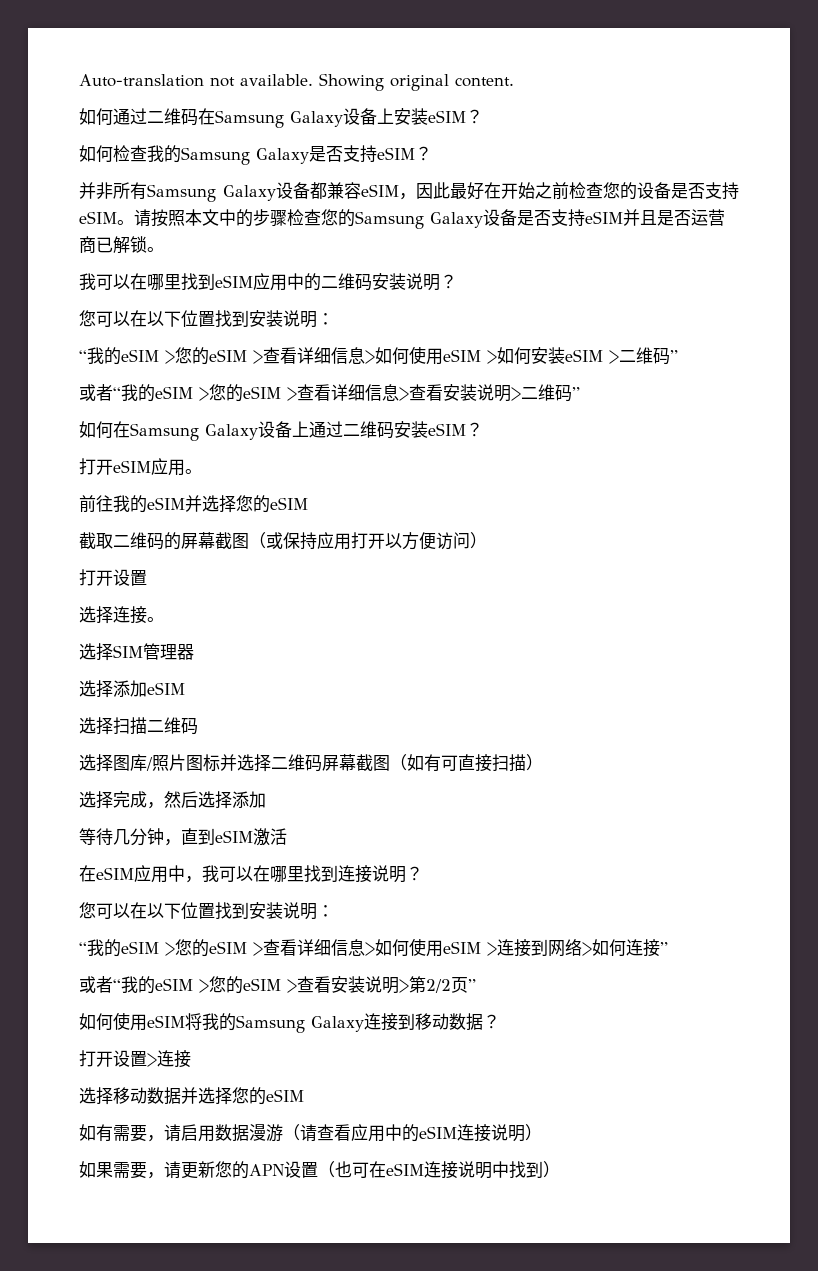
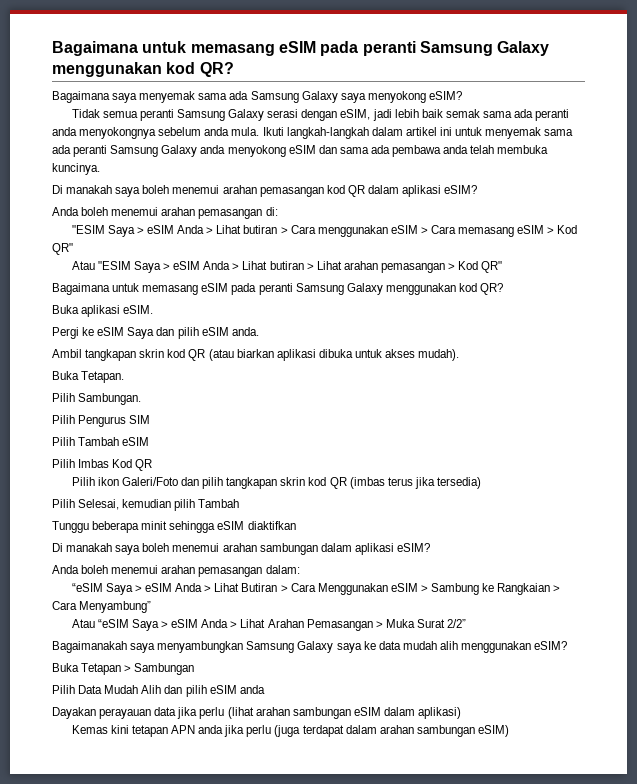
[79,73,514,91] [79,108,483,128] [79,145,432,165] [79,182,739,202] [79,209,725,229] [79,236,164,254] [79,273,457,291] [79,310,334,328] [79,346,678,365] [79,384,580,402] [79,421,483,441] [79,458,202,476] [79,495,308,513] [79,532,487,550] [79,569,147,586] [79,606,164,624] [79,643,194,661] [79,680,185,698] [79,717,198,735] [79,754,543,772] [79,791,266,809] [79,828,287,846] [79,865,423,883] [79,902,334,920] [79,938,668,957] [79,976,476,994] [79,1012,500,1033] [79,1050,191,1068] [79,1087,304,1105] [79,1124,542,1142] [79,1161,560,1179] Auto-translation not available. Showing original content. // 如何通过二维码在Samsung Galaxy设备上安装eSIM？ // 如何检查我的Samsung Galaxy是否支持eSIM？ // 并非所有Samsung Galaxy设备都兼容eSIM，因此最好在开始之前检查您的设备是否支持eSIM。请按照本文中的步骤检查您的Samsung Galaxy设备是否支持eSIM并且是否运营商已解锁。 // 我可以在哪里找到eSIM应用中的二维码安装说明？ // 您可以在以下位置找到安装说明： // “我的eSIM >您的eSIM >查看详细信息>如何使用eSIM >如何安装eSIM >二维码” // 或者“我的eSIM >您的eSIM >查看详细信息>查看安装说明>二维码” // 如何在Samsung Galaxy设备上通过二维码安装eSIM？ // 打开eSIM应用。 // 前往我的eSIM并选择您的eSIM // 截取二维码的屏幕截图（或保持应用打开以方便访问） // 打开设置 // 选择连接。 // 选择SIM管理器 // 选择添加eSIM // 选择扫描二维码 // 选择图库/照片图标并选择二维码屏幕截图（如有可直接扫描） // 选择完成，然后选择添加 // 等待几分钟，直到eSIM激活 // 在eSIM应用中，我可以在哪里找到连接说明？ // 您可以在以下位置找到安装说明： // “我的eSIM >您的eSIM >查看详细信息>如何使用eSIM >连接到网络>如何连接” // 或者“我的eSIM >您的eSIM >查看安装说明>第2/2页” // 如何使用eSIM将我的Samsung Galaxy连接到移动数据？ // 打开设置>连接 // 选择移动数据并选择您的eSIM // 如有需要，请启用数据漫游（请查看应用中的eSIM连接说明） // 如果需要，请更新您的APN设置（也可在eSIM连接说明中找到） -> [52,41,550,56] [52,62,234,77] [52,91,462,103] [71,109,570,121] [52,127,574,139] [52,145,549,157] [52,163,100,175] [52,185,478,197] [52,207,278,219] [71,225,578,237] [52,243,73,255] [71,261,503,273] [52,283,504,295] [52,305,154,317] [52,327,259,339] [52,349,460,361] [52,371,125,383] [52,393,142,405] [52,415,151,427] [52,437,150,446] [52,459,153,471] [71,477,481,489] [52,499,240,511] [52,521,296,533] [52,543,430,555] [52,565,300,577] [71,583,561,595] [52,601,152,613] [71,619,467,631] [52,641,568,653] [52,663,195,675] [52,685,265,697] [52,707,462,719] [71,725,509,737] Bagaimana untuk memasang eSIM pada peranti Samsung Galaxy menggunakan kod QR? // Bagaimana saya menyemak sama ada Samsung Galaxy saya menyokong eSIM? // Tidak semua peranti Samsung Galaxy serasi dengan eSIM, jadi lebih baik semak sama ada peranti anda menyokongnya sebelum anda mula. Ikuti langkah-langkah dalam artikel ini untuk menyemak sama ada peranti Samsung Galaxy anda menyokong eSIM dan sama ada pembawa anda telah membuka kuncinya. // Di manakah saya boleh menemui arahan pemasangan kod QR dalam aplikasi eSIM? // Anda boleh menemui arahan pemasangan di: // "ESIM Saya > eSIM Anda > Lihat butiran > Cara menggunakan eSIM > Cara memasang eSIM > Kod QR" // Atau "ESIM Saya > eSIM Anda > Lihat butiran > Lihat arahan pemasangan > Kod QR" // Bagaimana untuk memasang eSIM pada peranti Samsung Galaxy menggunakan kod QR? // Buka aplikasi eSIM. // Pergi ke eSIM Saya dan pilih eSIM anda. // Ambil tangkapan skrin kod QR (atau biarkan aplikasi dibuka untuk akses mudah). // Buka Tetapan. // Pilih Sambungan. // Pilih Pengurus SIM // Pilih Tambah eSIM // Pilih Imbas Kod QR // Pilih ikon Galeri/Foto dan pilih tangkapan skrin kod QR (imbas terus jika tersedia) // Pilih Selesai, kemudian pilih Tambah // Tunggu beberapa minit sehingga eSIM diaktifkan // Di manakah saya boleh menemui arahan sambungan dalam aplikasi eSIM? // Anda boleh menemui arahan pemasangan dalam: // “eSIM Saya > eSIM Anda > Lihat Butiran > Cara Menggunakan eSIM > Sambung ke Rangkaian > Cara Menyambung” // Atau “eSIM Saya > eSIM Anda > Lihat Arahan Pemasangan > Muka Surat 2/2” // Bagaimanakah saya menyambungkan Samsung Galaxy saya ke data mudah alih menggunakan eSIM? // Buka Tetapan > Sambungan // Pilih Data Mudah Alih dan pilih eSIM anda // Dayakan perayauan data jika perlu (lihat arahan sambungan eSIM dalam aplikasi) // Kemas kini tetapan APN anda jika perlu (juga terdapat dalam arahan sambungan eSIM)

